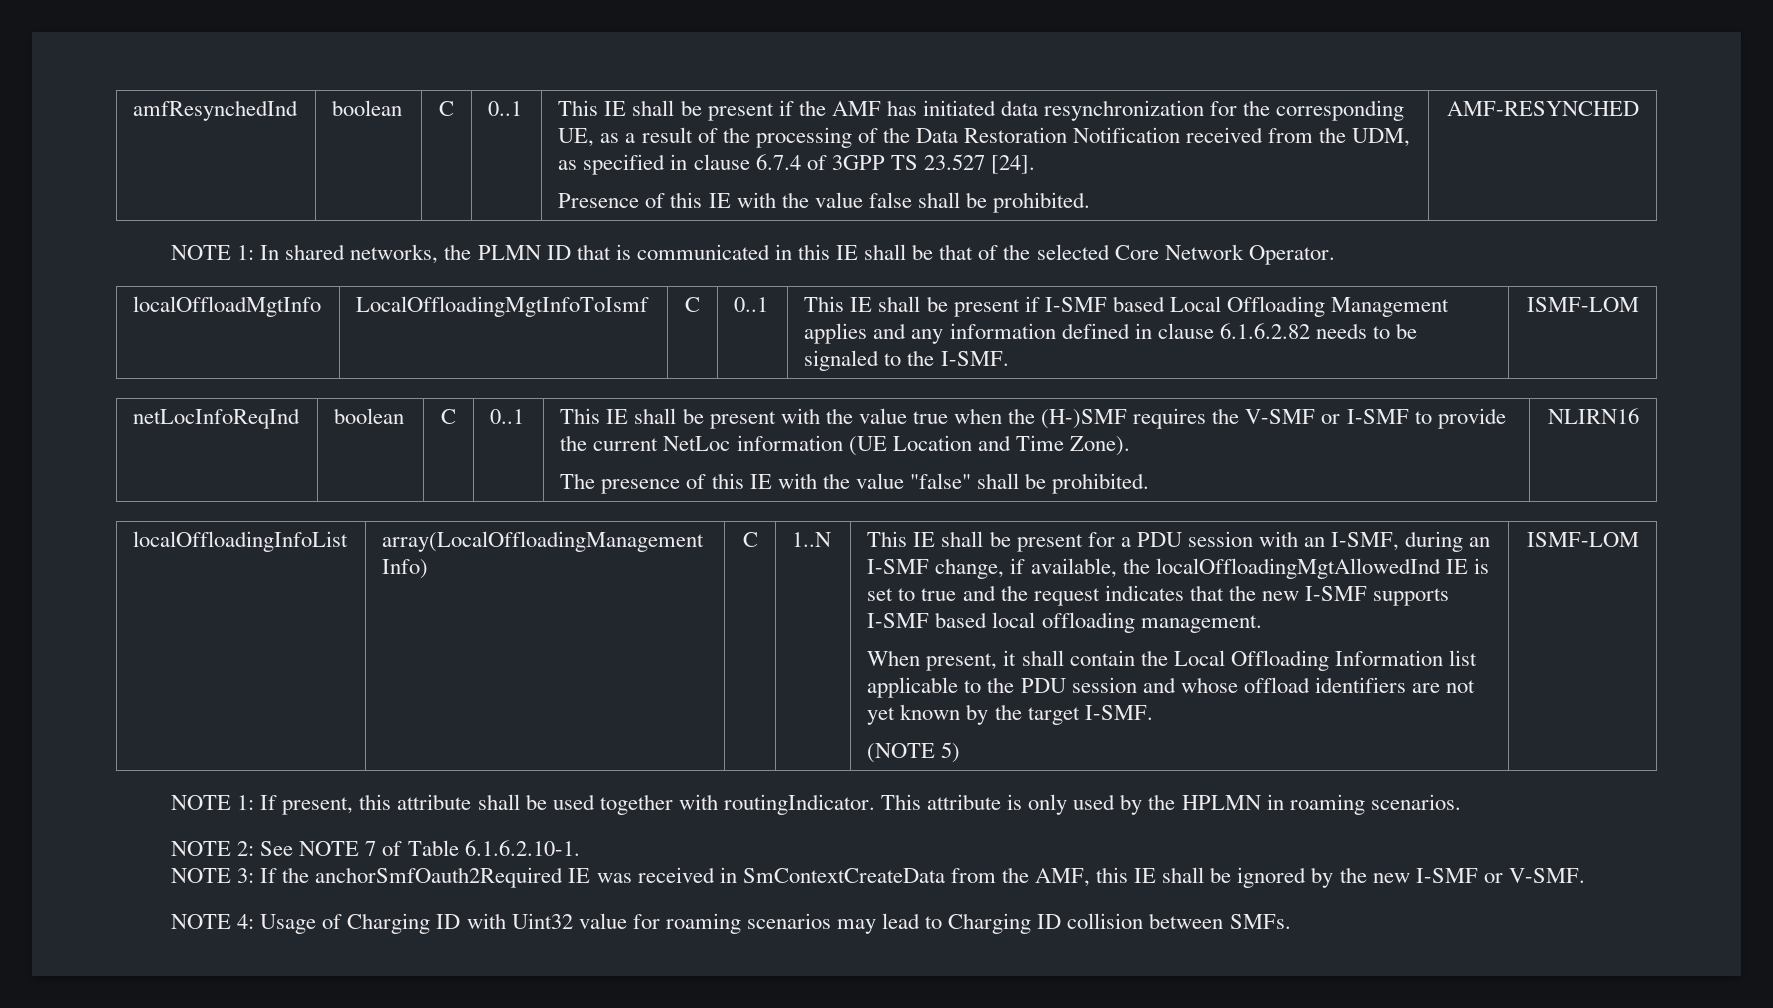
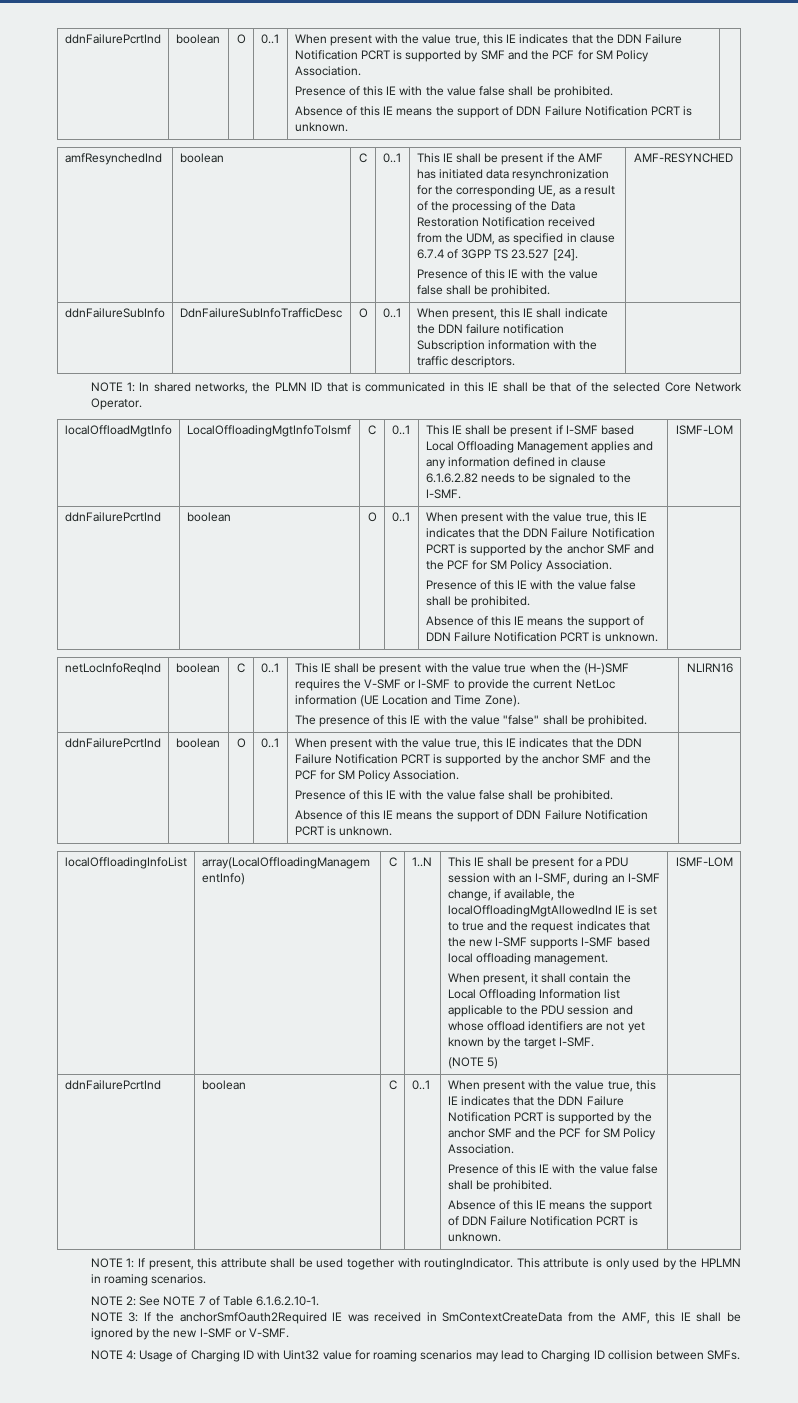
(133, 110) none -> [64,34,161,44] [175,34,220,44] [236,34,246,44] [260,34,279,44] [294,34,683,46] [294,50,650,62] [294,66,361,76] [294,86,613,98] [294,106,693,118] [294,122,348,132] ddnFailurePcrtInd | boolean | O | 0..1 | When present with the value true, this IE indicates that the DDN Failure Notification PCRT is supported by SMF and the PCF for SM Policy Association. // Presence of this IE with the value false shall be prohibited. // Absence of this IE means the support of DDN Failure Notification PCRT is unknown. | //
(1639, 108) none -> [64,308,165,318] [179,308,342,318] [358,308,368,318] [382,308,401,318] [416,308,608,320] [416,324,565,334] [416,340,598,352] [416,356,515,368] // ddnFailureSubInfo | DdnFailureSubInfoTrafficDesc | O | 0..1 | When present, this IE shall indicate the DDN failure notification Subscription information with the traffic descriptors. |
(1639, 304) none -> [64,512,161,522] [186,512,231,522] [367,512,377,522] [391,512,410,522] [425,512,648,524] [425,528,655,538] [425,544,655,556] [425,560,612,572] [425,580,637,590] [425,596,530,608] [425,616,645,628] [425,632,658,642] // ddnFailurePcrtInd | boolean | O | 0..1 | When present with the value true, this IE indicates that the DDN Failure Notification PCRT is supported by the anchor SMF and the PCF for SM Policy Association. // Presence of this IE with the value false shall be prohibited. // Absence of this IE means the support of DDN Failure Notification PCRT is unknown. |
(1639, 416) none -> [64,738,161,748] [175,738,220,748] [236,738,246,748] [260,738,279,748] [294,738,643,750] [294,754,651,766] [294,770,460,782] [294,790,613,802] [294,810,648,822] [294,826,392,836] // ddnFailurePcrtInd | boolean | O | 0..1 | When present with the value true, this IE indicates that the DDN Failure Notification PCRT is supported by the anchor SMF and the PCF for SM Policy Association. // Presence of this IE with the value false shall be prohibited. // Absence of this IE means the support of DDN Failure Notification PCRT is unknown. |
(1639, 539) none -> [64,1080,161,1090] [201,1080,246,1090] [388,1080,397,1090] [411,1080,430,1090] [447,1080,656,1092] [447,1096,624,1106] [447,1112,652,1124] [447,1128,657,1140] [447,1144,514,1154] [447,1164,659,1174] [447,1180,552,1192] [447,1200,652,1212] [447,1216,638,1226] [447,1232,501,1242] // ddnFailurePcrtInd | boolean | C | 0..1 | When present with the value true, this IE indicates that the DDN Failure Notification PCRT is supported by the anchor SMF and the PCF for SM Policy Association. // Presence of this IE with the value false shall be prohibited. // Absence of this IE means the support of DDN Failure Notification PCRT is unknown. |

